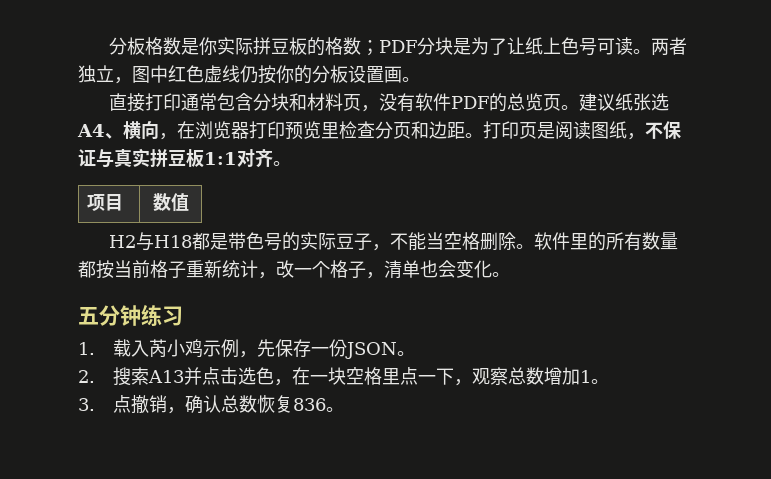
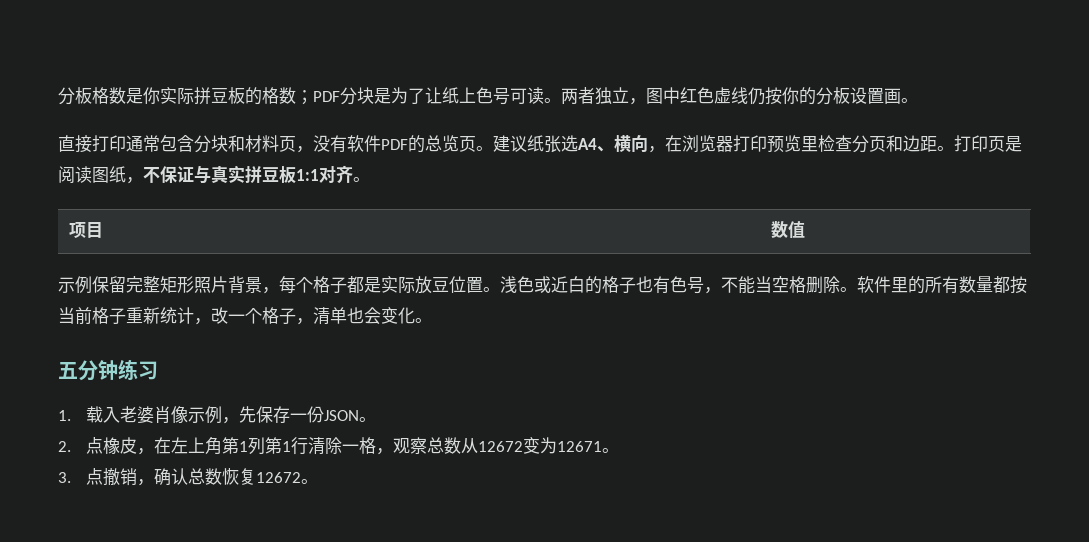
[109,232,373,251] H2与H18都是带色号的实际豆子 -> [58,276,704,294] 示例保留完整矩形照片背景，每个格子都是实际放豆位置。浅色或近白的格子也有色号
[148,339,203,358] 芮小鸡 -> [120,406,189,424] 老婆肖像
[112,367,591,386] 搜索A13并点击选色，在一块空格里点一下，观察总数增加1 -> [86,437,603,455] 点橡皮，在左上角第1列第1行清除一格，观察总数从12672变为12671
[292,398,326,411] 836 -> [256,472,302,483] 12672

